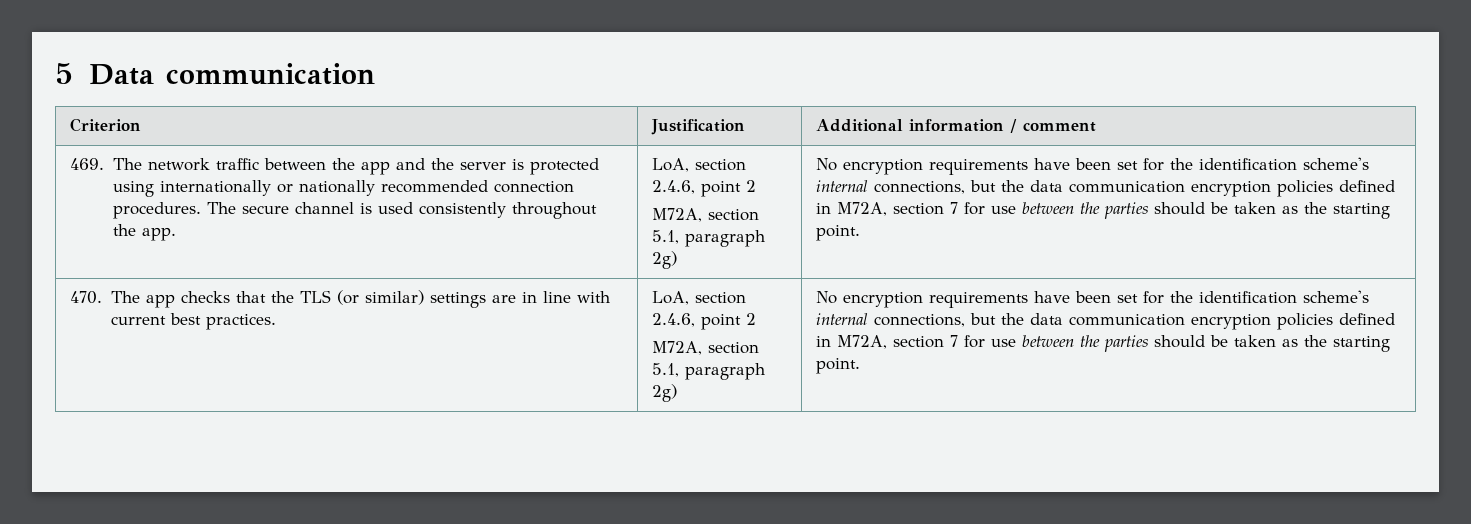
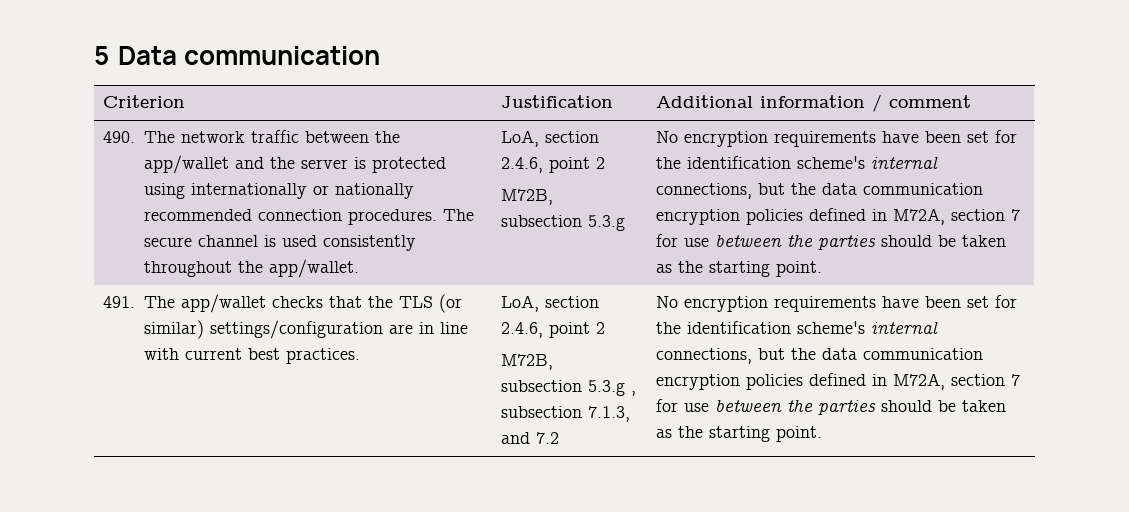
[70,158,105,170] 469. -> [102,131,135,143] 490.
[360,161,390,175] app -> [143,155,229,174] app/wallet
[141,227,176,241] [652,158,747,172] [652,180,757,197] [652,208,760,222] [652,230,766,247] [652,251,678,269] app. | LoA, section 2.4.6, point 2 // M72A, section 5.1, paragraph 2g) -> [268,259,359,278] [500,130,599,147] [500,157,605,173] [500,189,553,205] [500,215,625,231] app/wallet. | LoA, section 2.4.6, point 2 // M72B, subsection 5.3.g
[70,291,175,308] 470. The app -> [102,294,266,313] 491. The app/wallet
[429,292,486,308] settings -> [209,320,383,339] settings/configuration
[652,341,760,355] [652,363,766,380] [652,384,678,402] M72A, section 5.1, paragraph 2g) -> [500,354,553,370] [500,380,636,396] [500,406,630,422] [500,432,559,444] M72B, subsection 5.3.g , subsection 7.1.3, and 7.2

